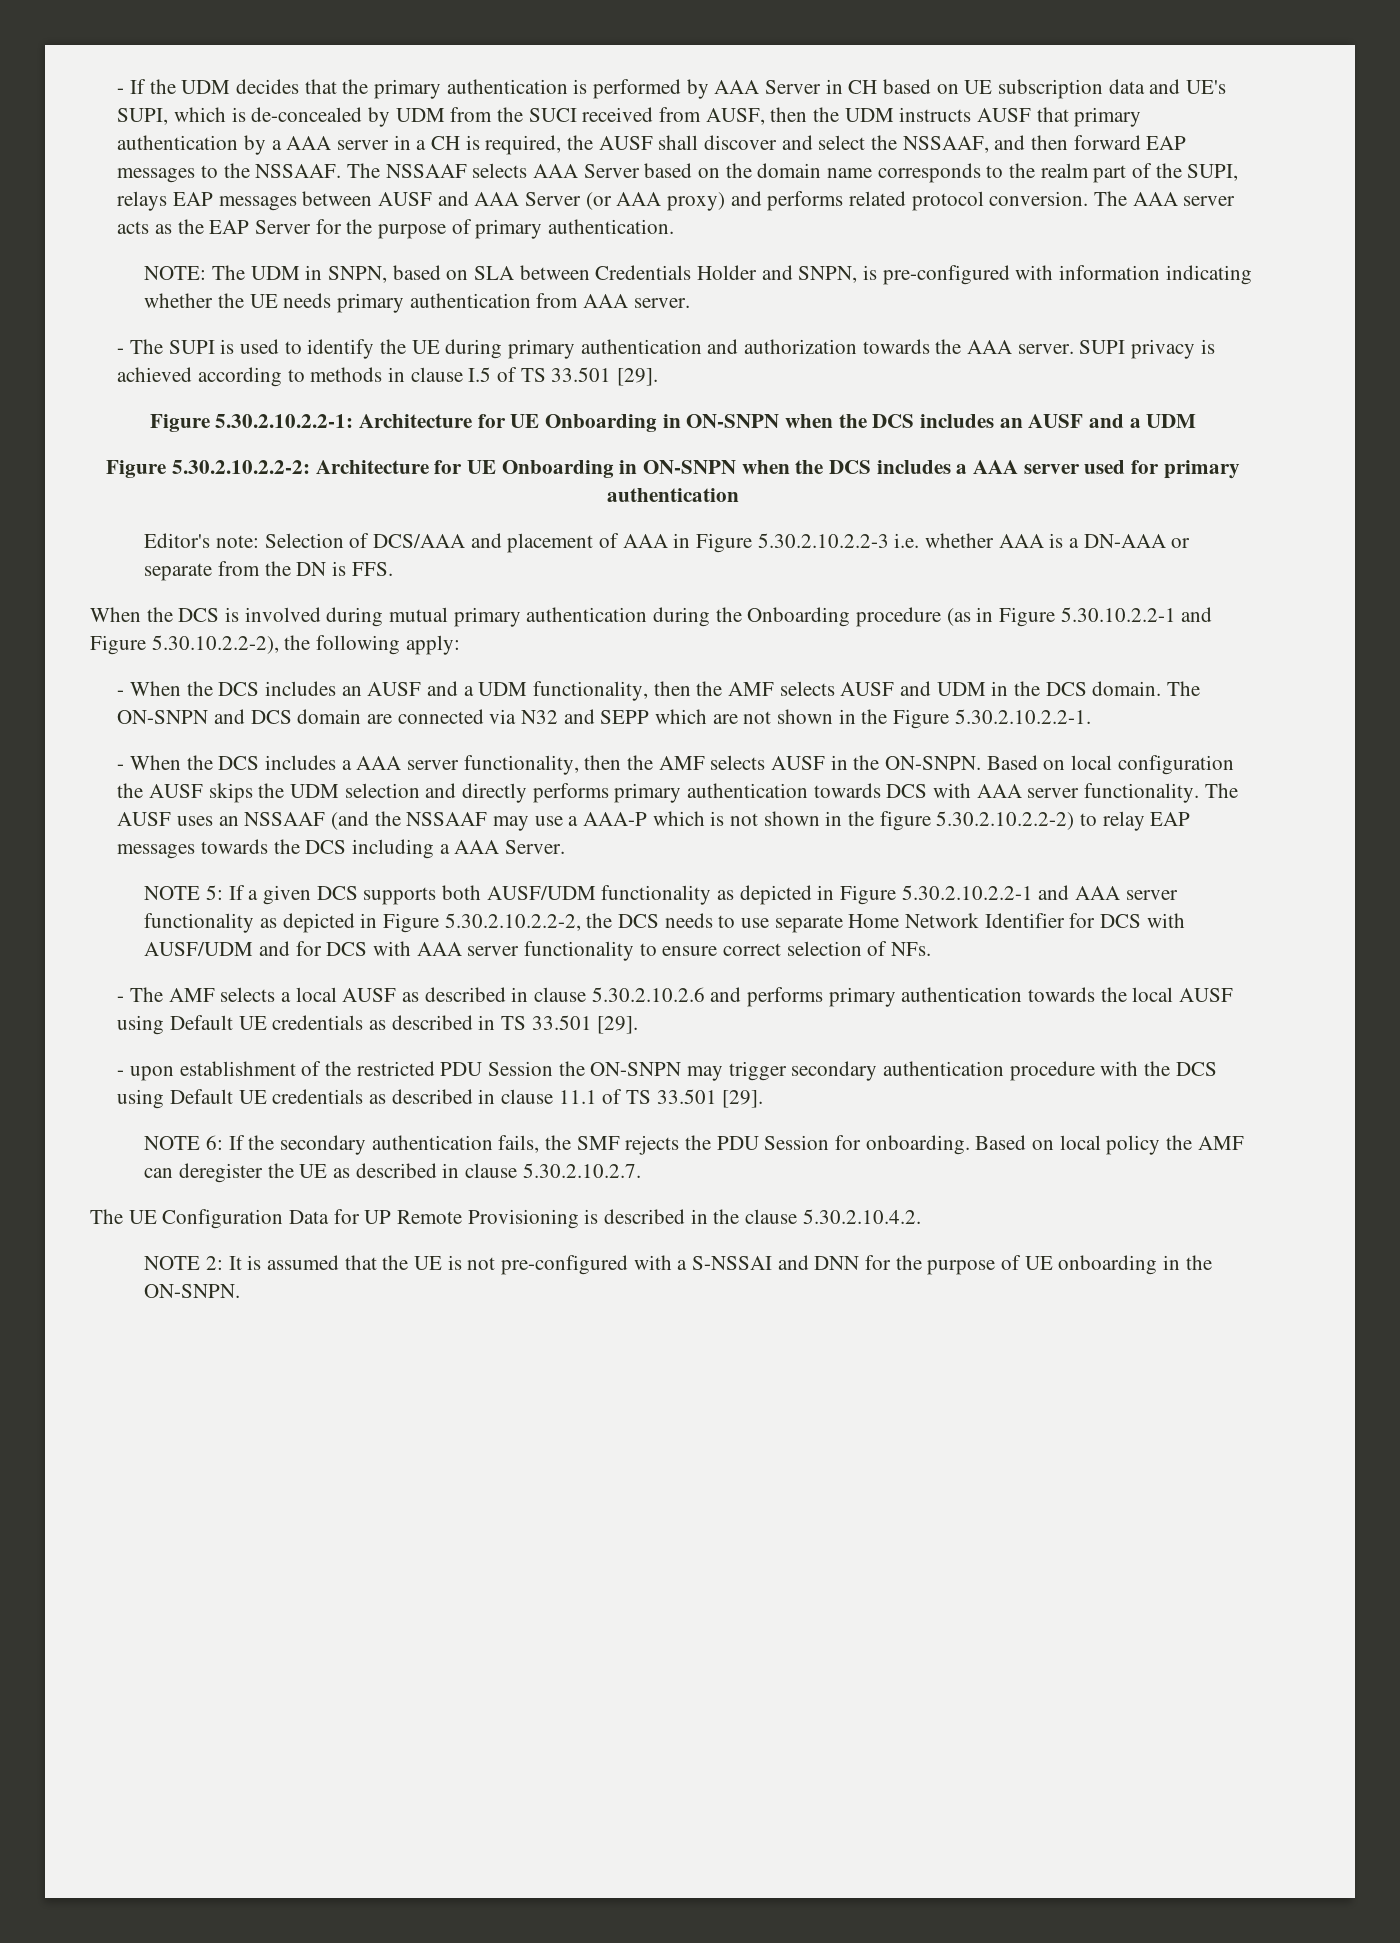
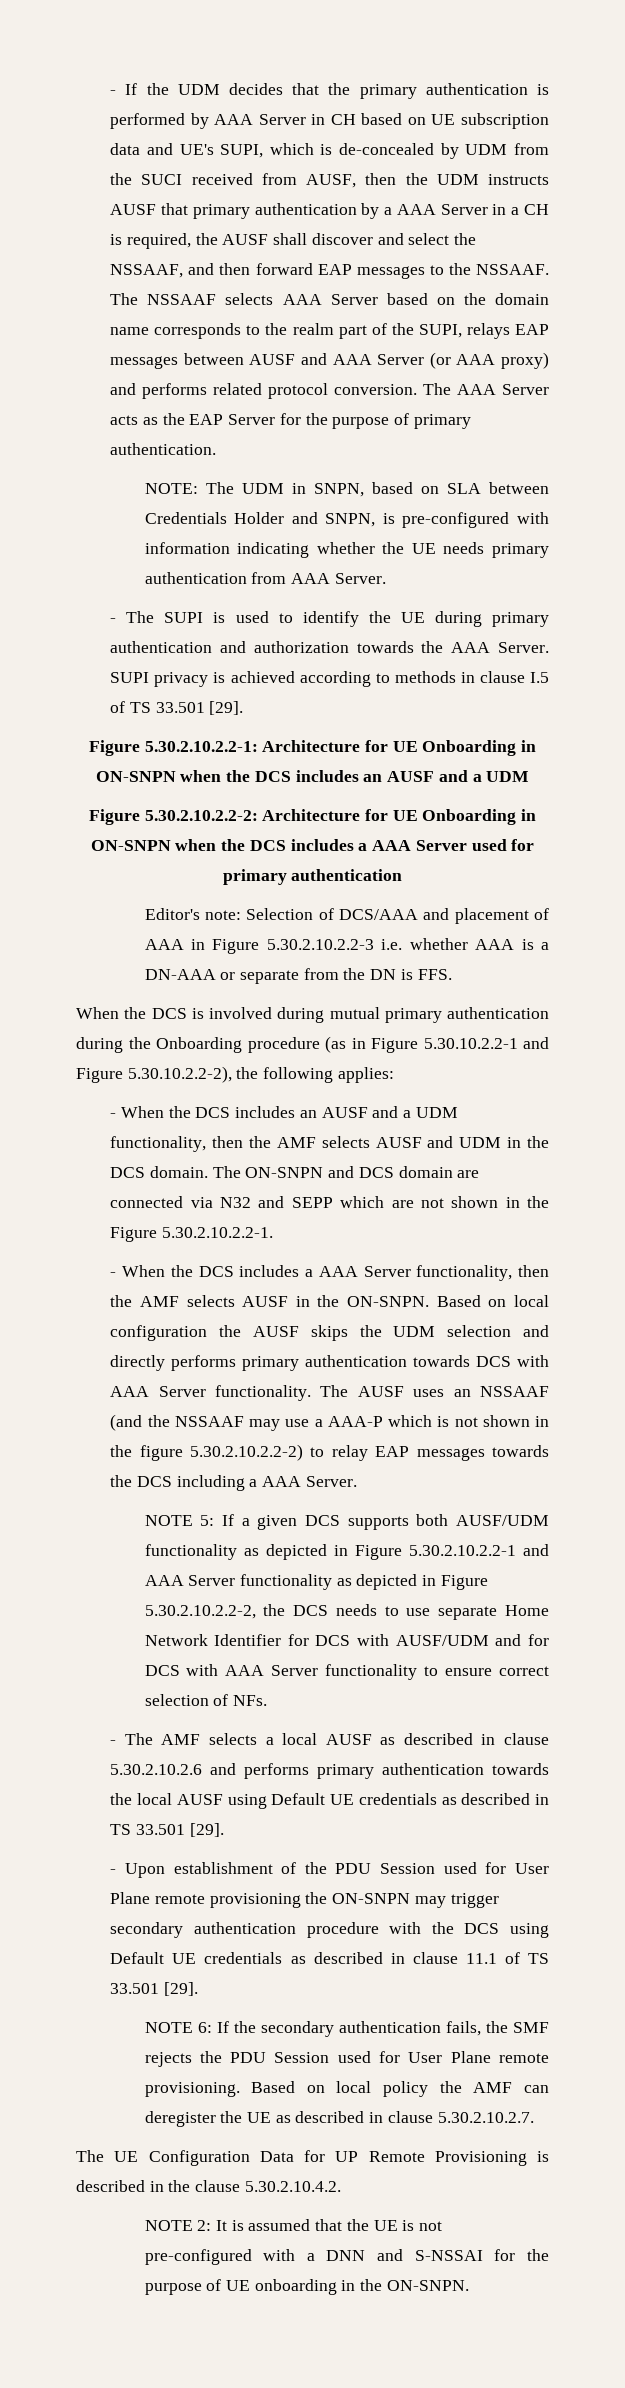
[336,140,389,150] server -> [440,204,488,215] Server
[1183,196,1236,206] server -> [501,384,549,395] Server
[633,298,690,308] server. -> [334,573,386,584] Server.
[1017,344,1074,354] server. -> [497,642,549,653] Server.
[1023,464,1080,474] server -> [415,840,467,851] Server
[405,635,460,655] apply: -> [337,1067,394,1083] applies:
[406,760,459,770] server -> [363,1266,411,1277] Server
[1027,788,1080,798] server -> [158,1386,206,1397] Server
[1125,890,1178,900] server -> [188,1575,236,1586] Server
[467,946,520,956] server -> [271,1665,319,1676] Server
[129,1066,174,1081] upon -> [124,1863,165,1878] Upon
[356,1061,553,1076] restricted PDU Session -> [335,1862,549,1874] [110,1892,301,1908] PDU Session used for User Plane remote provisioning
[835,1135,970,1155] for onboarding. -> [337,2051,549,2063] [144,2082,240,2097] used for User Plane remote provisioning.
[692,1255,860,1270] S-NSSAI and DNN -> [326,2249,483,2261] DNN and S-NSSAI

